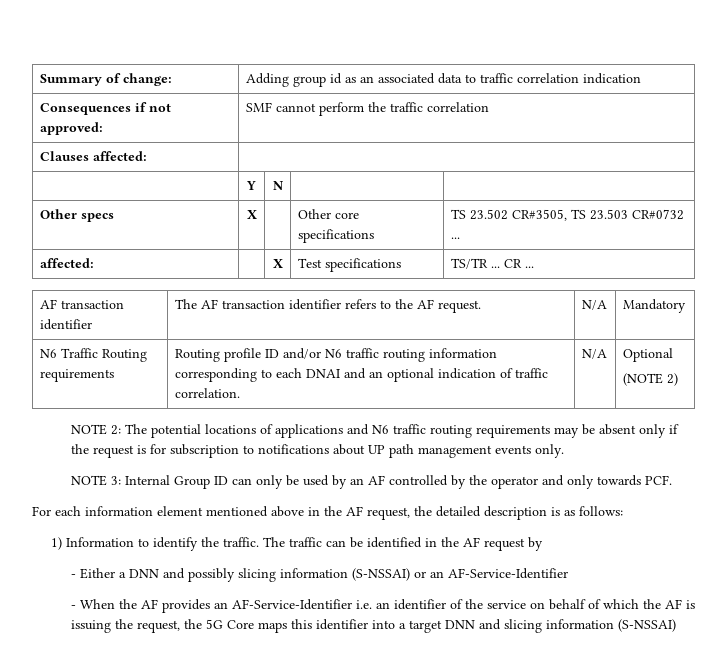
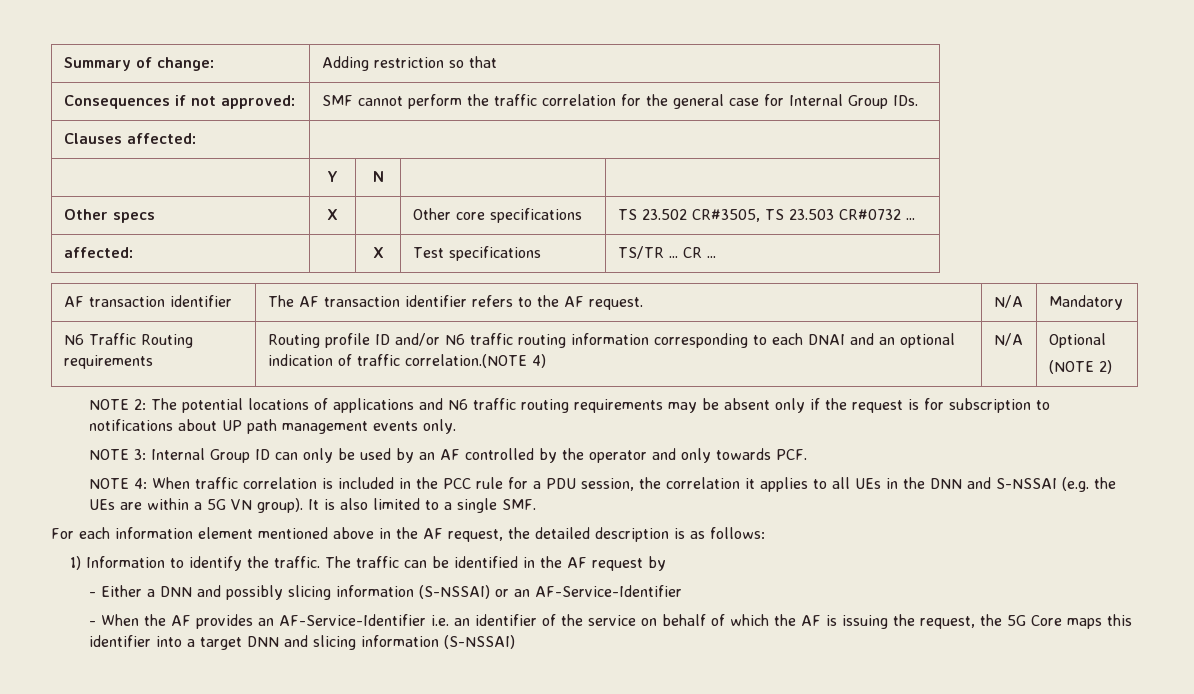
[292,73,641,87] group id as an associated data to traffic correlation indication -> [373,56,497,68] restriction so that
(489, 107) none -> [620,94,918,109] for the general case for Internal Group IDs.
[174,388,240,398] correlation. -> [404,354,546,368] correlation.(NOTE 4)
(672, 480) none -> [88,477,1116,492] [88,498,536,513] // NOTE 4: When traffic correlation is included in the PCC rule for a PDU session, the correlation it applies to all UEs in the DNN and S-NSSAI (e.g. the UEs are within a 5G VN group). It is also limited to a single SMF.

